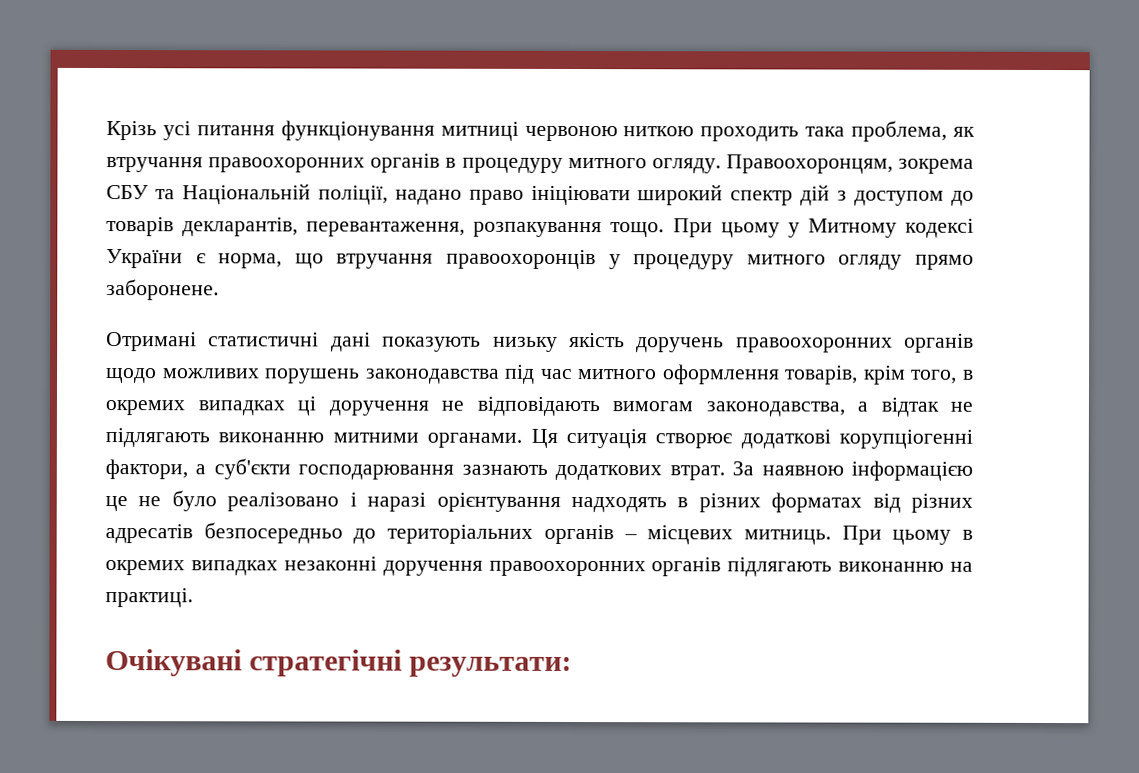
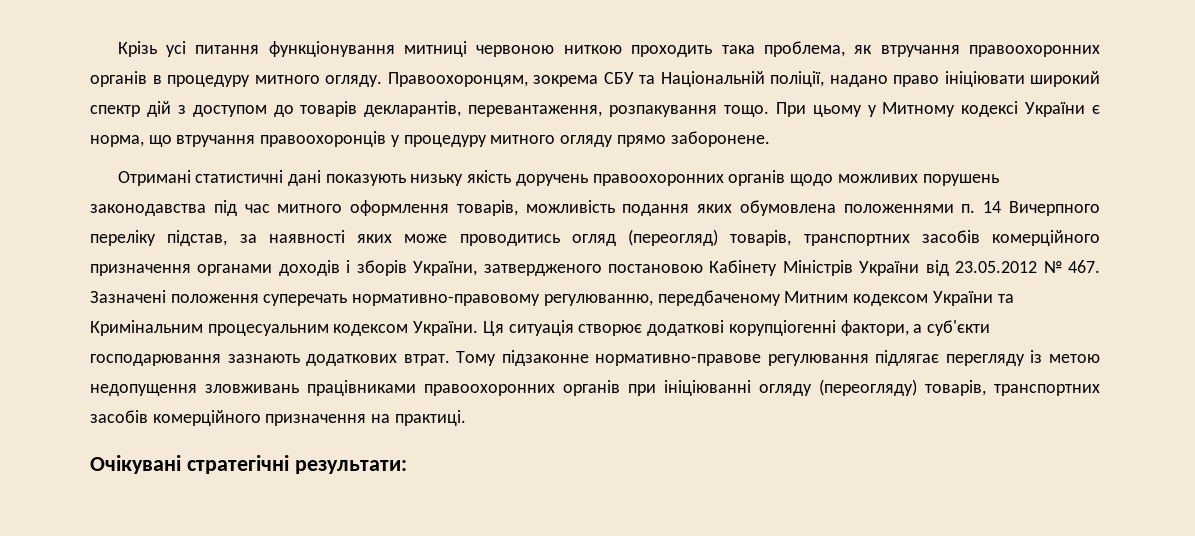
[863,365,974,385] [105,396,973,417] [105,428,523,448] крім того, в окремих випадках ці доручення не відповідають вимогам законодавства, а відтак не підлягають виконанню митними органами. -> [525,200,1100,216] [90,229,1100,246] [90,260,1101,276] [90,290,1014,306] [90,320,479,336] можливість подання яких обумовлена положеннями п. 14 Вичерпного переліку підстав, за наявності яких може проводитись огляд (переогляд) товарів, транспортних засобів комерційного призначення органами доходів і зборів України, затвердженого постановою Кабінету Міністрів України від 23.05.2012 № 467. Зазначені положення суперечать нормативно-правовому регулюванню, передбаченому Митним кодексом України та Кримінальним процесуальним кодексом України.
[732,460,974,481] [105,490,973,513] [105,522,974,545] [105,556,945,577] За наявною інформацією це не було реалізовано і наразі орієнтування надходять в різних форматах від різних адресатів безпосередньо до територіальних органів – місцевих митниць. При цьому в окремих випадках незаконні доручення правоохоронних органів підлягають виконанню -> [456,350,1100,366] [90,379,1100,396] [90,410,367,426] Тому підзаконне нормативно-правове регулювання підлягає перегляду із метою недопущення зловживань працівниками правоохоронних органів при ініціюванні огляду (переогляду) товарів, транспортних засобів комерційного призначення

